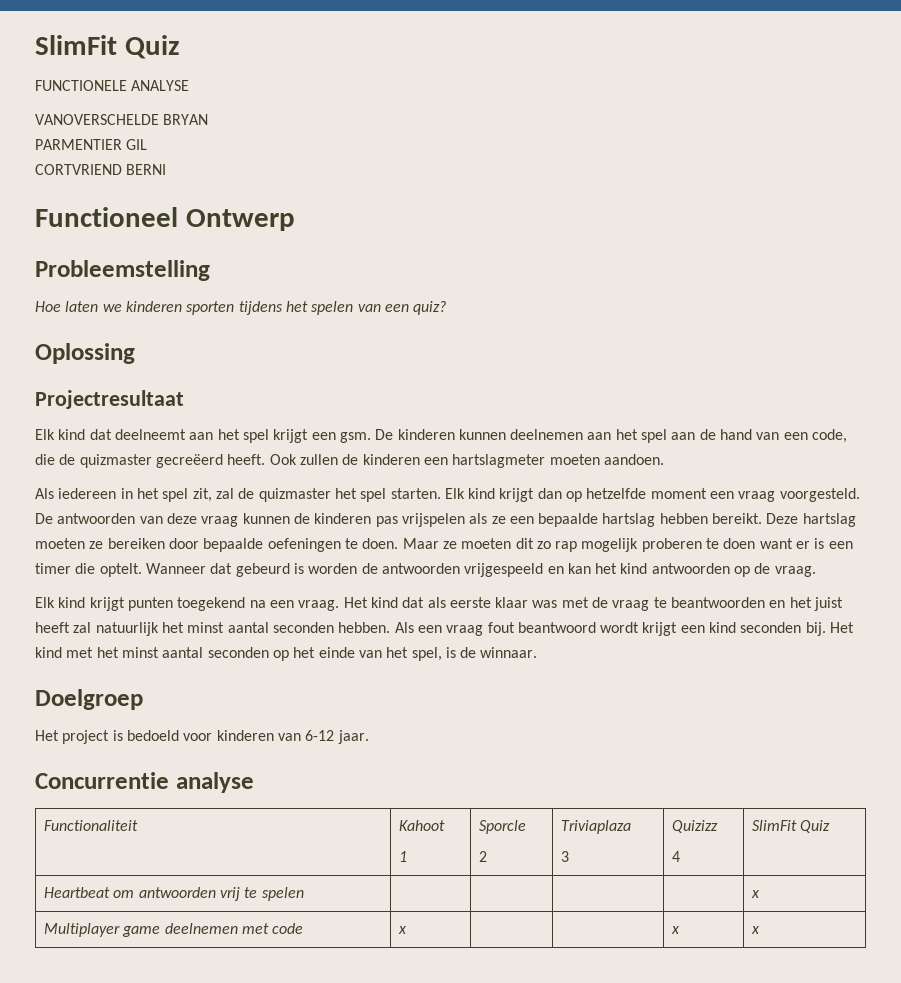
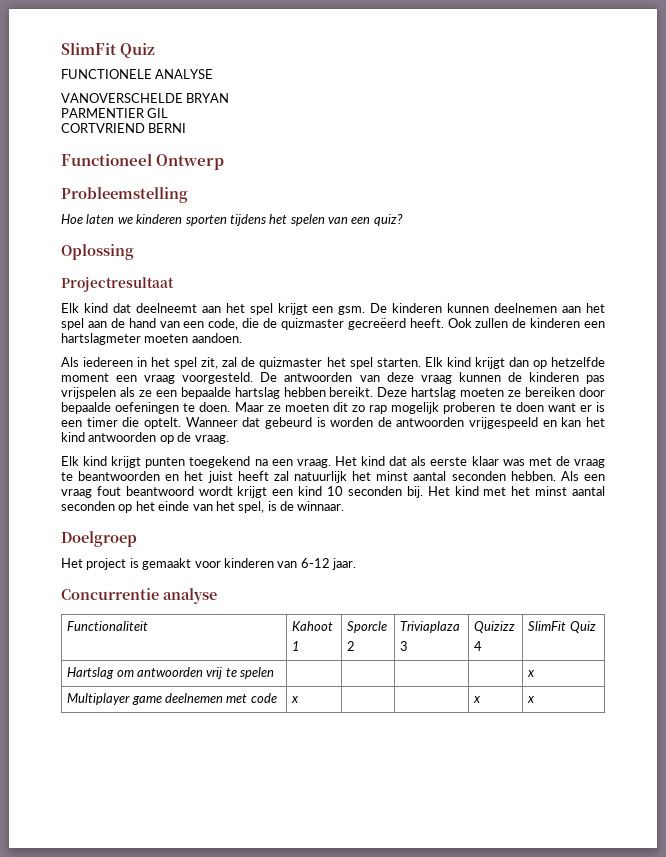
(737, 627) none -> [327,486,344,496] 10
[126,730,179,741] bedoeld -> [142,558,192,570] gemaakt
[43,887,110,898] Heartbeat -> [67,667,115,679] Hartslag

